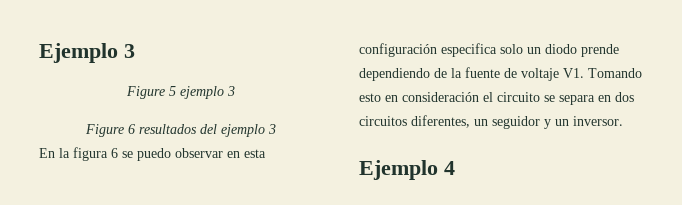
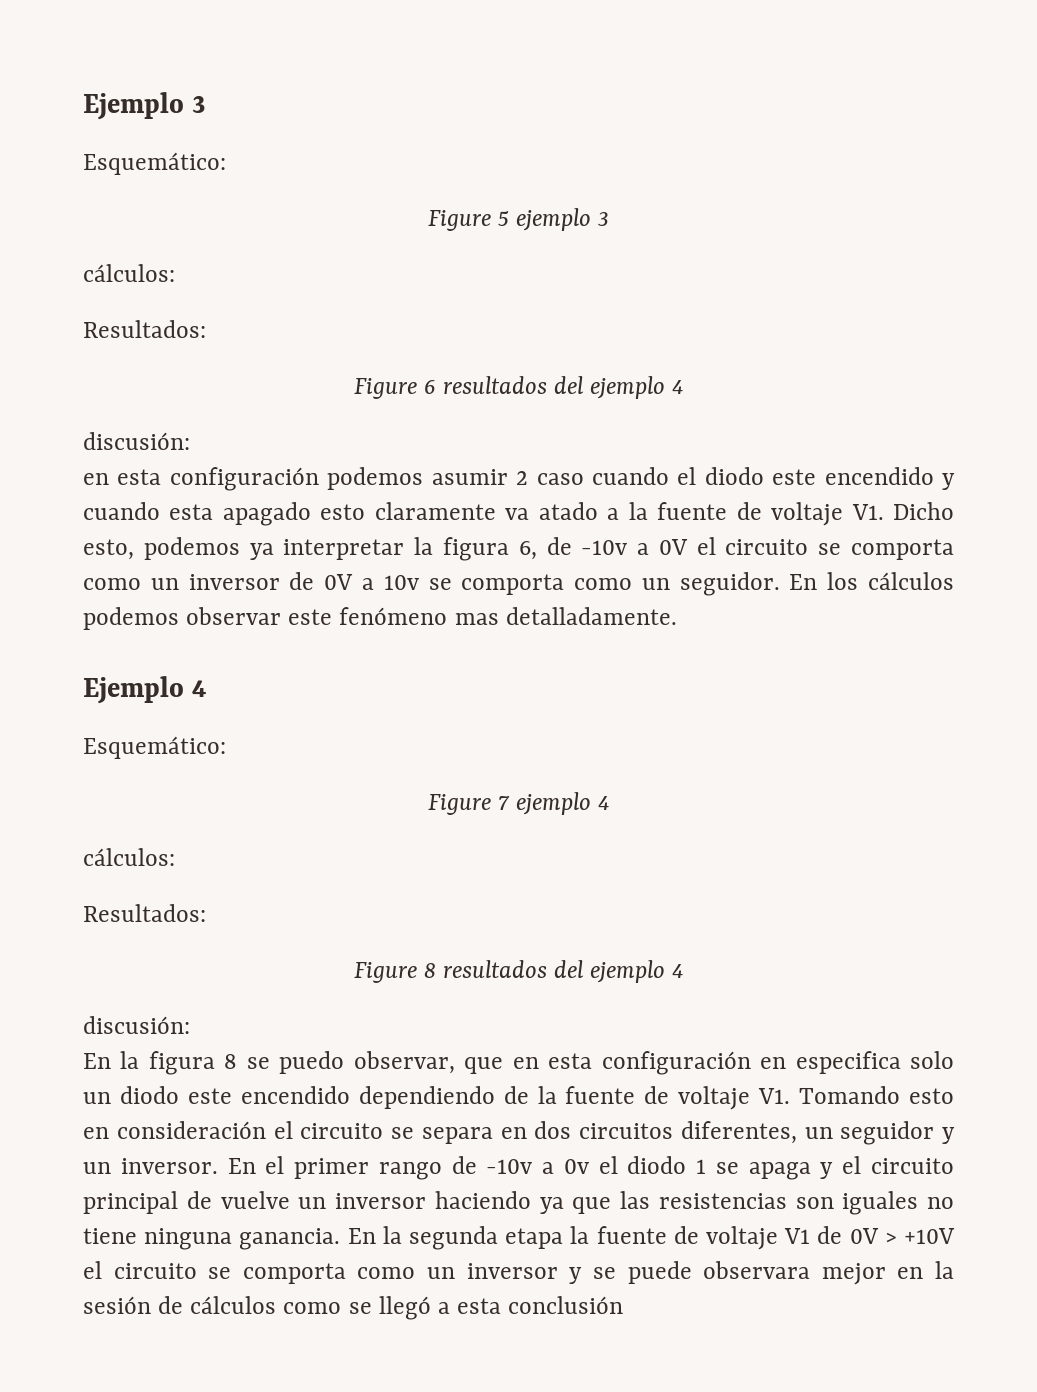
(135, 51) none -> [83,152,226,175] // Esquemático:
(235, 91) none -> [83,264,175,282] [83,320,206,338] // cálculos: // Resultados:
[268,124,276,134] 3 -> [672,380,684,394] [83,432,190,450] [83,467,955,491] [83,502,954,526] [83,537,955,561] [83,572,955,596] [83,607,677,630] [83,676,207,704] [83,736,226,759] [428,792,609,815] [83,848,175,866] [83,904,206,922] [353,960,684,983] [83,1016,190,1034] 4 // discusión: // en esta configuración podemos asumir 2 caso cuando el diodo este encendido y cuando esta apagado esto claramente va atado a la fuente de voltaje V1. Dicho esto, podemos ya interpretar la figura 6, de -10v a 0V el circuito se comporta como un inversor de 0V a 10v se comporta como un seguidor. En los cálculos podemos observar este fenómeno mas detalladamente. // Ejemplo 4 // Esquemático: // Figure 7 ejemplo 4 // cálculos: // Resultados: // Figure 8 resultados del ejemplo 4 // discusión:
[111,148,118,158] 6 -> [224,1054,238,1069] 8
[175,148,266,158] [359,43,437,57] observar en esta configuración -> [353,1051,787,1075] observar, que en esta configuración en
[581,44,619,57] prende -> [187,1086,350,1104] este encendido
[359,160,455,180] // Ejemplo 4 -> [227,1156,954,1180] [83,1191,954,1215] [83,1226,956,1250] [83,1261,955,1285] [83,1296,624,1320] En el primer rango de -10v a 0v el diodo 1 se apaga y el circuito principal de vuelve un inversor haciendo ya que las resistencias son iguales no tiene ninguna ganancia. En la segunda etapa la fuente de voltaje V1 de 0V > +10V el circuito se comporta como un inversor y se puede observara mejor en la sesión de cálculos como se llegó a esta conclusión

